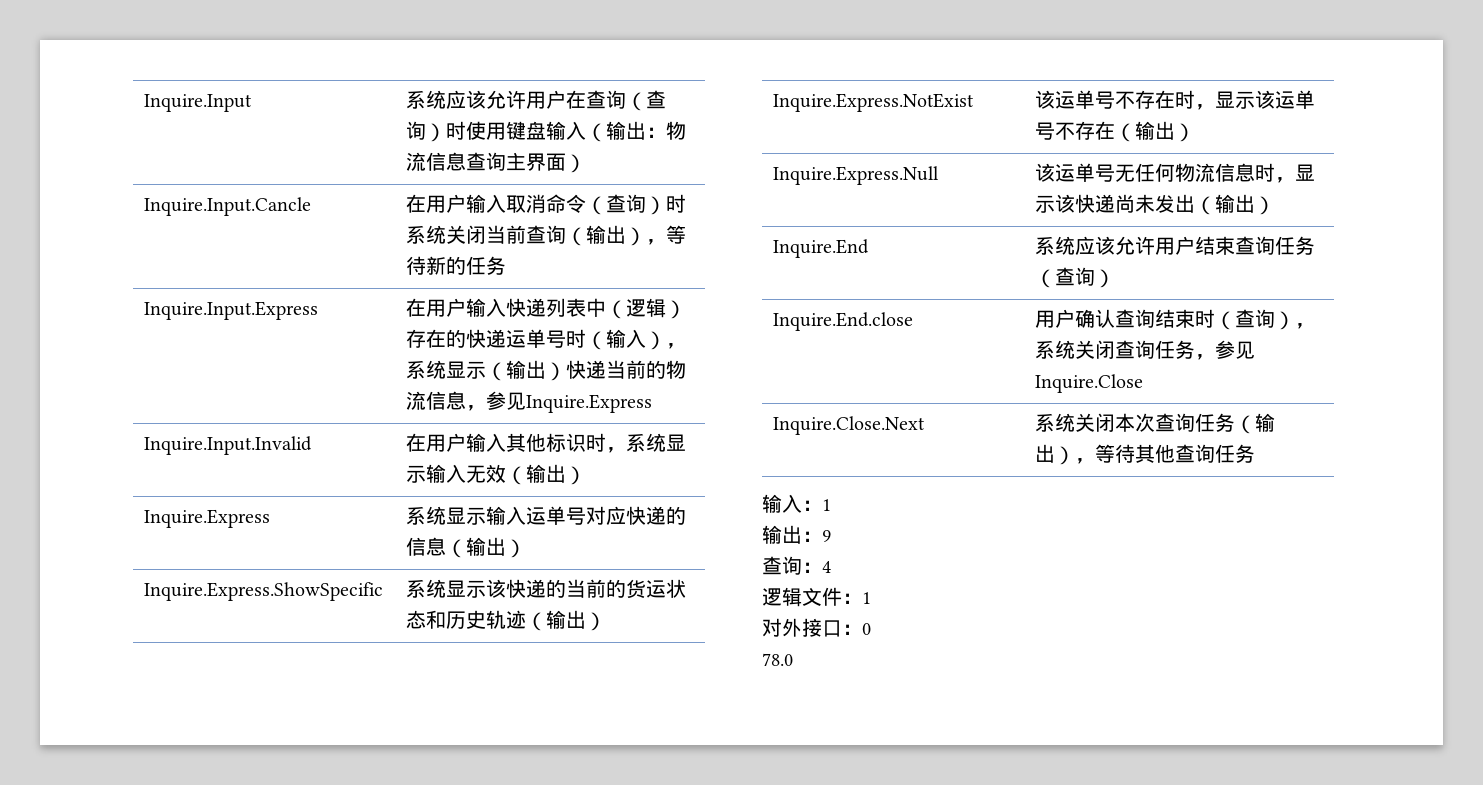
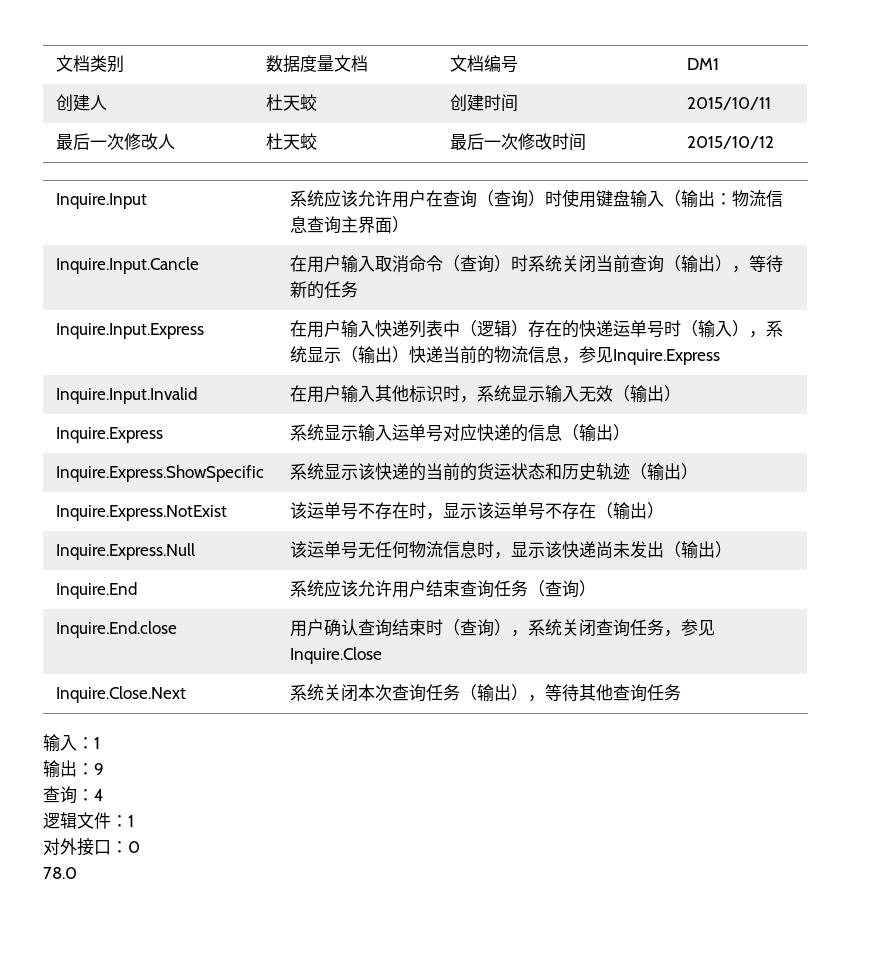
(144, 103) none -> [55,55,124,73] [265,55,368,73] [449,55,518,73] [686,58,719,70] [55,94,107,112] [265,94,317,111] [449,94,518,112] [686,97,771,110] [55,133,175,150] [265,133,317,150] [449,133,586,151] [686,136,774,149] 文档类别 | 数据度量文档 | 文档编号 | DM1 // 创建人 | 杜天蛟 | 创建时间 | 2015/10/11 // 最后一次修改人 | 杜天蛟 | 最后一次修改时间 | 2015/10/12 //

